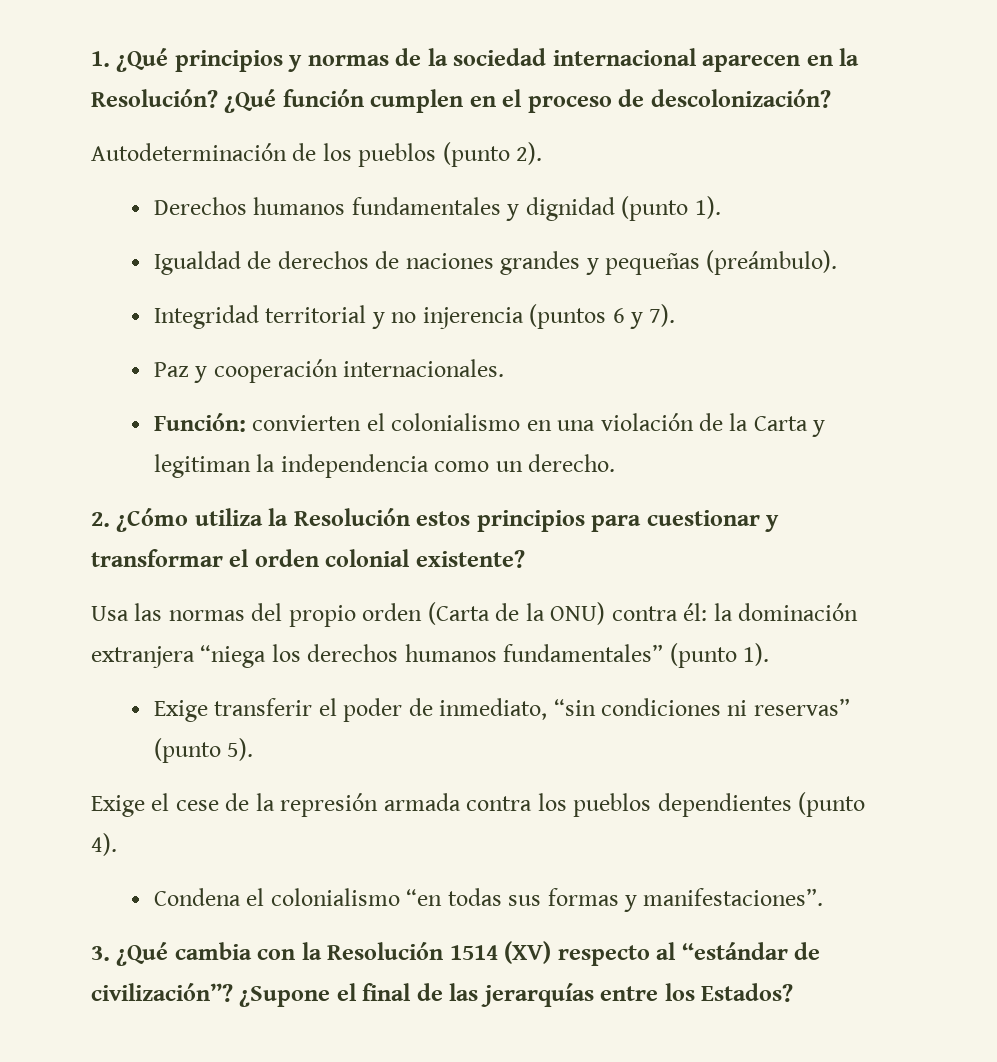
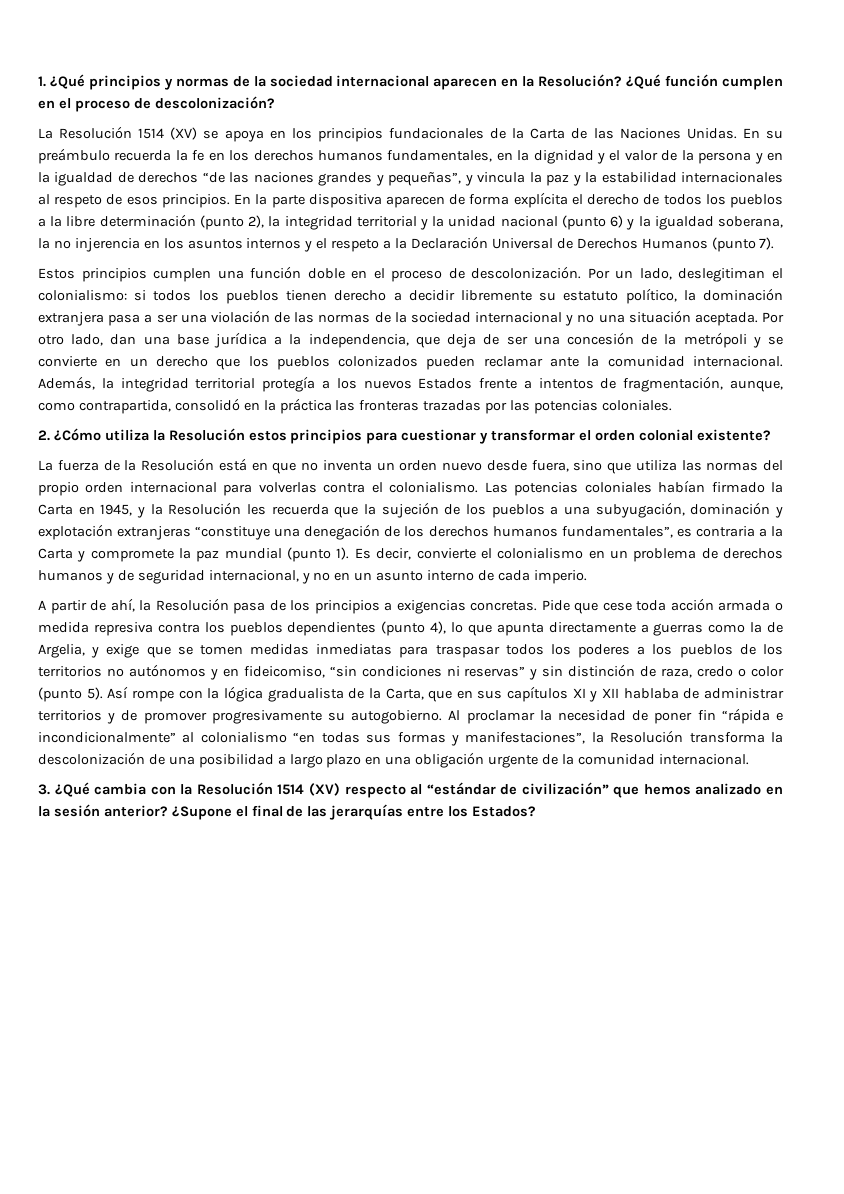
[91,142,543,167] [153,196,721,221] [153,250,838,275] [153,304,676,329] [153,359,505,383] [153,413,826,437] [153,454,616,478] Autodeterminación de los pueblos (punto 2). // Derechos humanos fundamentales y dignidad (punto 1). // Igualdad de derechos de naciones grandes y pequeñas (preámbulo). // Integridad territorial y no injerencia (puntos 6 y 7). // Paz y cooperación internacionales. // Función: convierten el colonialismo en una violación de la Carta y legitiman la independencia como un derecho. -> [38,126,783,142] [38,148,784,164] [38,172,783,186] [38,192,783,208] [38,214,783,230] [38,236,775,252] [38,266,783,282] [38,288,783,304] [38,310,784,326] [38,332,784,348] [38,356,783,370] [38,376,784,392] [38,398,672,414] La Resolución 1514 (XV) se apoya en los principios fundacionales de la Carta de las Naciones Unidas. En su preámbulo recuerda la fe en los derechos humanos fundamentales, en la dignidad y el valor de la persona y en la igualdad de derechos “de las naciones grandes y pequeñas”, y vincula la paz y la estabilidad internacionales al respeto de esos principios. En la parte dispositiva aparecen de forma explícita el derecho de todos los pueblos a la libre determinación (punto 2), la integridad territorial y la unidad nacional (punto 6) y la igualdad soberana, la no injerencia en los asuntos internos y el respeto a la Declaración Universal de Derechos Humanos (punto 7). // Estos principios cumplen una función doble en el proceso de descolonización. Por un lado, deslegitiman el colonialismo: si todos los pueblos tienen derecho a decidir libremente su estatuto político, la dominación extranjera pasa a ser una violación de las normas de la sociedad internacional y no una situación aceptada. Por otro lado, dan una base jurídica a la independencia, que deja de ser una concesión de la metrópoli y se convierte en un derecho que los pueblos colonizados pueden reclamar ante la comunidad internacional. Además, la integridad territorial protegía a los nuevos Estados frente a intentos de fragmentación, aunque, como contrapartida, consolidó en la práctica las fronteras trazadas por las potencias coloniales.
[91,606,129,621] Usa -> [38,458,677,474] La fuerza de la Resolución está en que no inventa un orden nuevo desde fuera, sino que utiliza
[427,602,859,625] [91,643,770,668] [153,698,850,722] [153,738,254,763] [91,793,461,817] (Carta de la ONU) contra él: la dominación extranjera “niega los derechos humanos fundamentales” (punto 1). // Exige transferir el poder de inmediato, “sin condiciones ni reservas” (punto 5). // Exige el cese de la represión armada -> [129,480,783,496] [38,502,783,518] [38,524,784,540] [38,547,784,562] [38,570,587,584] [38,598,783,614] [38,622,153,636] internacional para volverlas contra el colonialismo. Las potencias coloniales habían firmado la Carta en 1945, y la Resolución les recuerda que la sujeción de los pueblos a una subyugación, dominación y explotación extranjeras “constituye una denegación de los derechos humanos fundamentales”, es contraria a la Carta y compromete la paz mundial (punto 1). Es decir, convierte el colonialismo en un problema de derechos humanos y de seguridad internacional, y no en un asunto interno de cada imperio. // A partir de ahí, la Resolución pasa de los principios a exigencias concretas. Pide que cese toda acción armada o medida represiva
[91,833,117,856] [153,888,265,906] 4). // Condena el -> [430,621,783,636] [38,644,783,658] [38,664,785,680] [38,686,784,702] [38,708,784,724] [38,732,195,743] 4), lo que apunta directamente a guerras como la de Argelia, y exige que se tomen medidas inmediatas para traspasar todos los poderes a los pueblos de los territorios no autónomos y en fideicomiso, “sin condiciones ni reservas” y sin distinción de raza, credo o color (punto 5). Así rompe con la lógica gradualista de la Carta, que en sus capítulos XI y XII hablaba de administrar territorios y de promover progresivamente su autogobierno. Al proclamar la necesidad de poner fin “rápida e incondicionalmente” al
[643,888,824,906] manifestaciones”. -> [465,730,783,744] [38,752,749,768] manifestaciones”, la Resolución transforma la descolonización de una posibilidad a largo plazo en una obligación urgente de la comunidad internacional.
[91,983,233,1002] civilización”? -> [521,782,783,798] [38,804,168,817] civilización” que hemos analizado en la sesión anterior?

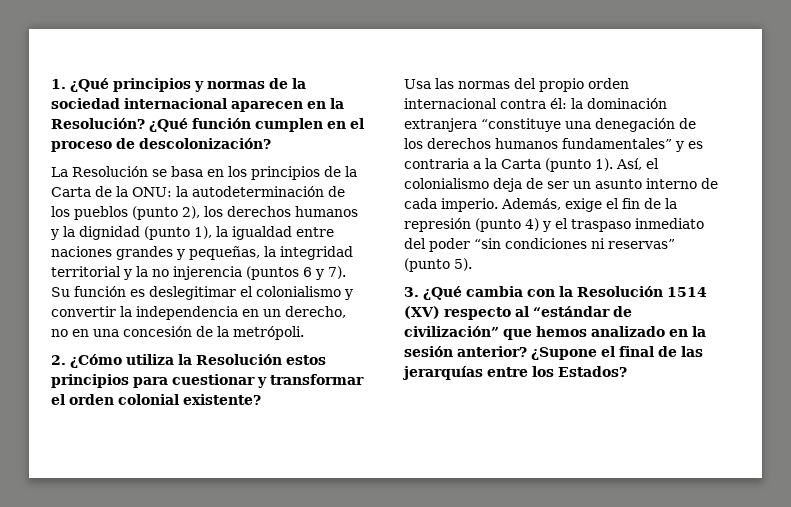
[138,127,264,142] 1514 (XV) se apoya -> [152,166,203,177] se basa
[389,128,484,139] fundacionales -> (320, 173) none
[593,128,783,139] [38,148,784,164] [38,172,783,186] [38,192,783,208] [38,214,265,230] las Naciones Unidas. En su preámbulo recuerda la fe en los derechos humanos fundamentales, en la dignidad y el valor de la persona y en la igualdad de derechos “de las naciones grandes y pequeñas”, y vincula la paz y la estabilidad internacionales al respeto de esos principios. En la parte dispositiva aparecen de forma explícita el derecho de todos los pueblos a la libre determinación (punto 2), -> [116,186,345,197] [51,206,358,220] [50,226,334,240] [51,246,260,260] la ONU: la autodeterminación de los pueblos (punto 2), los derechos humanos y la dignidad (punto 1), la igualdad entre naciones grandes y pequeñas,
[448,215,783,230] [38,236,775,252] [38,266,783,282] [38,288,783,304] [38,310,784,326] [38,332,784,348] [38,356,783,370] [38,376,784,392] [38,398,672,414] unidad nacional (punto 6) y la igualdad soberana, la no injerencia en los asuntos internos y el respeto a la Declaración Universal de Derechos Humanos (punto 7). // Estos principios cumplen una función doble en el proceso de descolonización. Por un lado, deslegitiman el colonialismo: si todos los pueblos tienen derecho a decidir libremente su estatuto político, la dominación extranjera pasa a ser una violación de las normas de la sociedad internacional y no una situación aceptada. Por otro lado, dan una base jurídica a la independencia, que deja de ser una concesión de la metrópoli y se convierte en un derecho que los pueblos colonizados pueden reclamar ante la comunidad internacional. Además, la integridad territorial protegía a los nuevos Estados frente a intentos de fragmentación, aunque, como contrapartida, consolidó en la práctica las fronteras trazadas por las potencias coloniales. -> [152,266,346,280] [51,286,353,300] [51,306,346,320] [51,326,304,340] no injerencia (puntos 6 y 7). Su función es deslegitimar el colonialismo y convertir la independencia en un derecho, no en una concesión de la metrópoli.
[38,458,677,474] La fuerza de la Resolución está en que no inventa un orden nuevo desde fuera, sino que utiliza -> [404,79,431,89] Usa
[223,480,783,496] [38,502,783,518] [38,524,192,540] para volverlas contra el colonialismo. Las potencias coloniales habían firmado la Carta en 1945, y la Resolución les recuerda que la sujeción de los pueblos a una subyugación, dominación y explotación extranjeras -> [500,98,667,109] [404,118,477,132] contra él: la dominación extranjera
[561,526,673,538] fundamentales”, -> [562,138,684,152] fundamentales” y
[77,547,784,562] [38,570,351,584] y compromete la paz mundial (punto 1). Es decir, convierte el colonialismo en un problema de derechos humanos y de seguridad internacional, y no en -> [545,158,659,172] [404,178,569,192] (punto 1). Así, el colonialismo deja de ser
[38,598,783,614] [38,621,783,636] [38,644,783,658] [38,664,785,680] [38,686,784,702] [38,708,784,724] [38,730,783,746] [38,752,749,768] // A partir de ahí, la Resolución pasa de los principios a exigencias concretas. Pide que cese toda acción armada o medida represiva contra los pueblos dependientes (punto 4), lo que apunta directamente a guerras como la de Argelia, y exige que se tomen medidas inmediatas para traspasar todos los poderes a los pueblos de los territorios no autónomos y en fideicomiso, “sin condiciones ni reservas” y sin distinción de raza, credo o color (punto 5). Así rompe con la lógica gradualista de la Carta, que en sus capítulos XI y XII hablaba de administrar territorios y de promover progresivamente su autogobierno. Al proclamar la necesidad de poner fin “rápida e incondicionalmente” al colonialismo “en todas sus formas y manifestaciones”, la Resolución transforma la descolonización de una posibilidad a largo plazo en una obligación urgente de la comunidad internacional. -> [501,198,677,212] [404,218,704,232] [404,238,675,252] [404,258,472,272] Además, exige el fin de la represión (punto 4) y el traspaso inmediato del poder “sin condiciones ni reservas” (punto 5).

